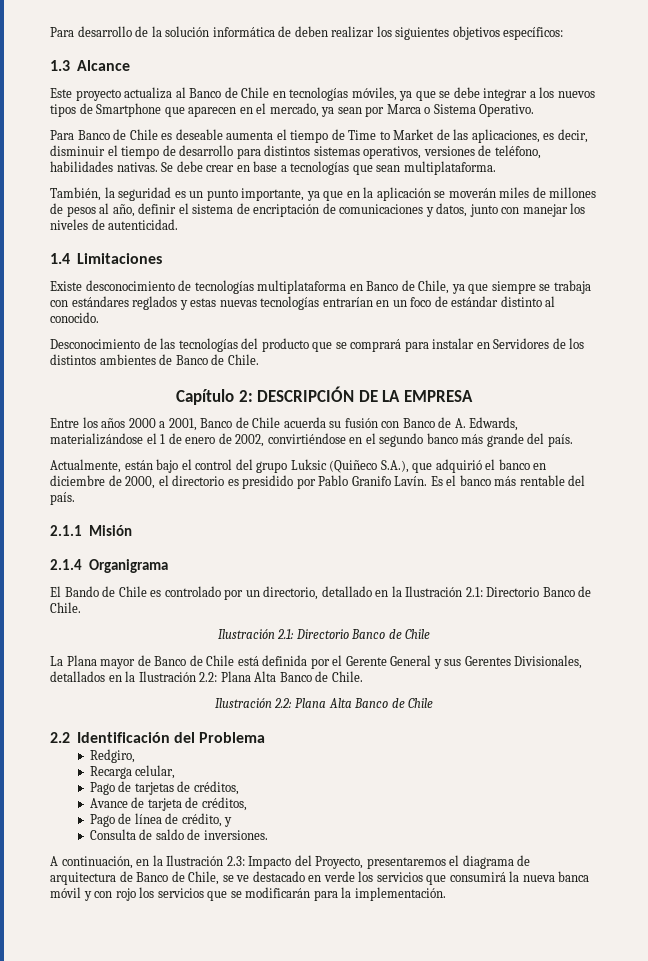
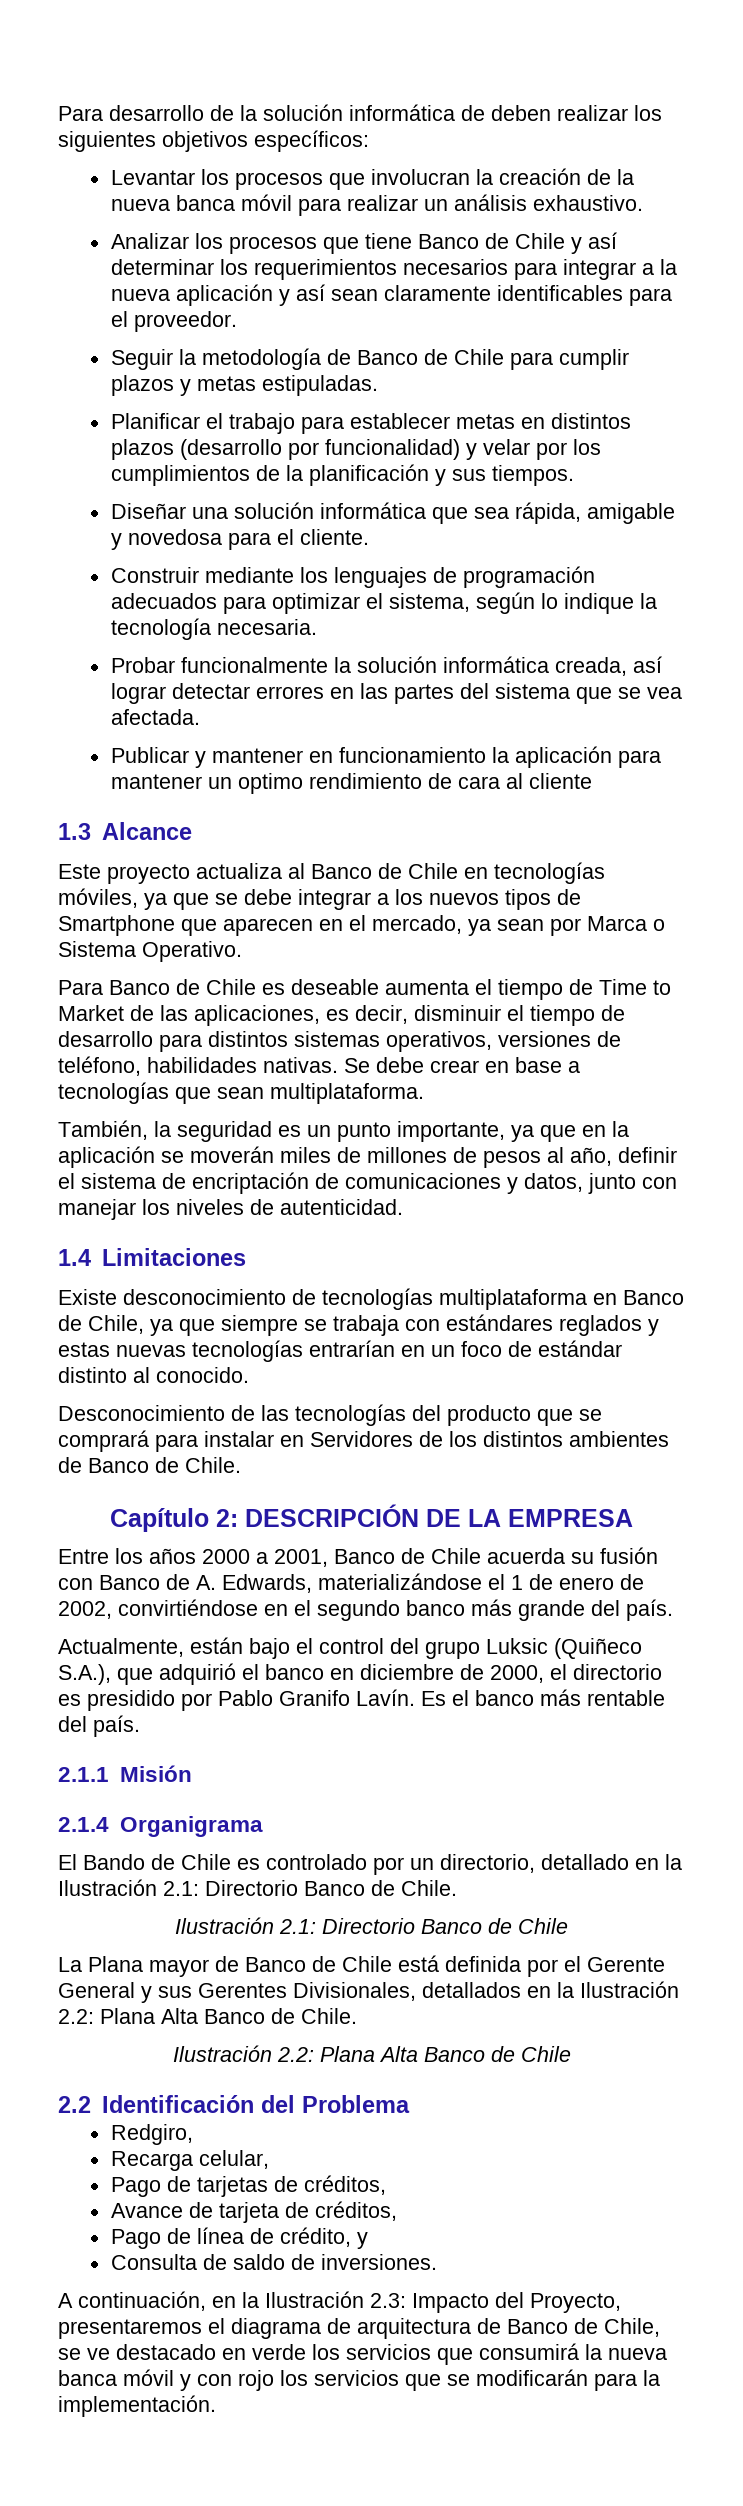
(564, 33) none -> [110,168,634,190] [110,194,643,216] [110,232,617,254] [110,259,677,280] [110,284,672,306] [110,311,237,332] [110,348,629,370] [110,375,378,396] [110,413,631,434] [110,439,601,460] [110,464,574,486] [110,502,675,524] [110,529,369,550] [110,566,595,588] [110,592,657,614] [110,618,317,640] [110,656,662,676] [110,683,682,704] [110,709,200,725] [110,746,661,768] [110,773,592,794] // Levantar los procesos que involucran la creación de la nueva banca móvil para realizar un análisis exhaustivo. // Analizar los procesos que tiene Banco de Chile y así determinar los requerimientos necesarios para integrar a la nueva aplicación y así sean claramente identificables para el proveedor. // Seguir la metodología de Banco de Chile para cumplir plazos y metas estipuladas. // Planificar el trabajo para establecer metas en distintos plazos (desarrollo por funcionalidad) y velar por los cumplimientos de la planificación y sus tiempos. // Diseñar una solución informática que sea rápida, amigable y novedosa para el cliente. // Construir mediante los lenguajes de programación adecuados para optimizar el sistema, según lo indique la tecnología necesaria. // Probar funcionalmente la solución informática creada, así lograr detectar errores en las partes del sistema que se vea afectada. // Publicar y mantener en funcionamiento la aplicación para mantener un optimo rendimiento de cara al cliente

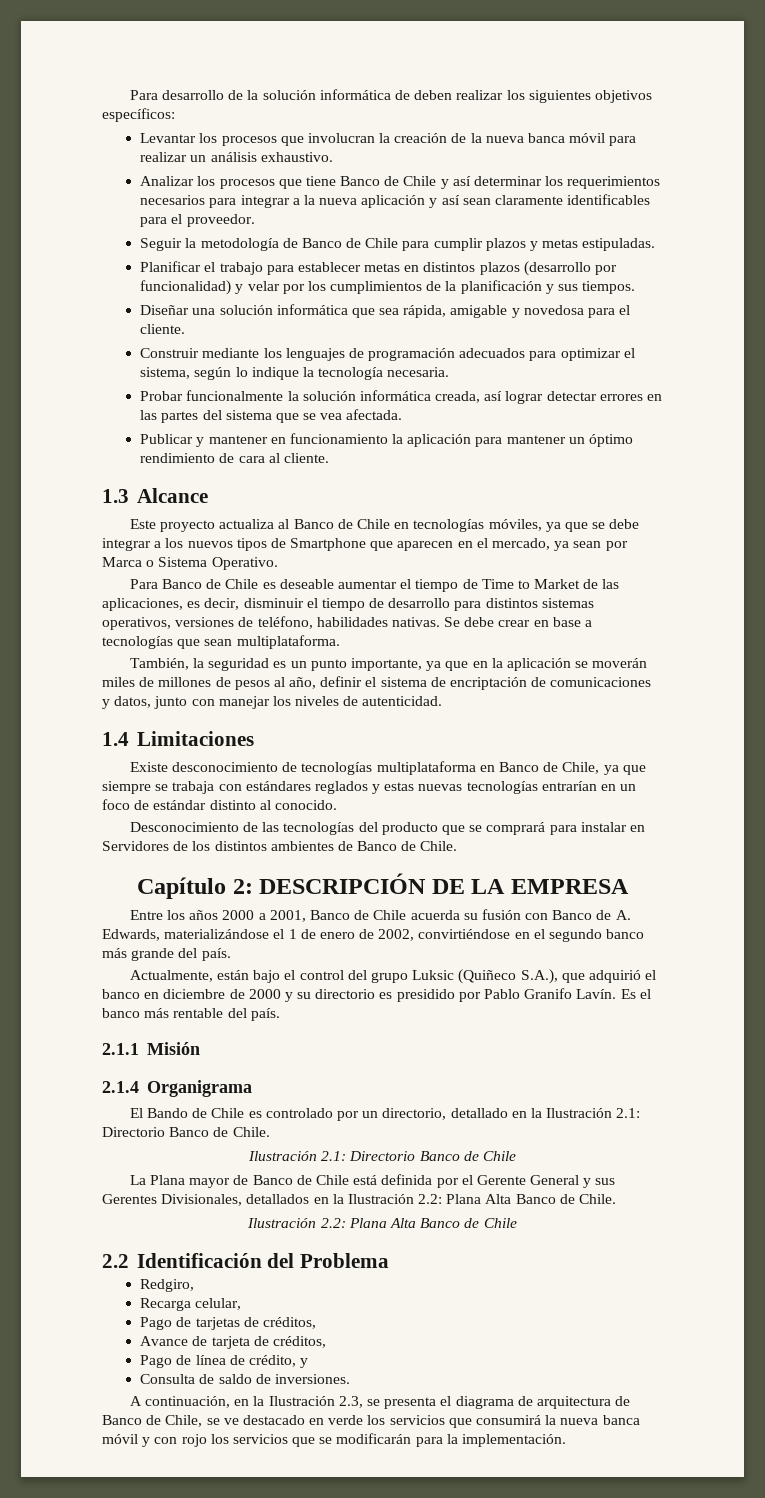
[237,773,303,794] optimo -> [588,434,633,447] óptimo
[528,773,592,789] cliente -> [283,453,329,463] cliente.
[385,980,469,995] aumenta -> [337,580,397,589] aumentar
[490,1664,567,1683] 2000, el -> [248,989,312,1002] 2000 y su
[370,2292,621,2313] [58,2319,202,2339] 2.3: Impacto del Proyecto, presentaremos -> [338,1396,437,1409] 2.3, se presenta

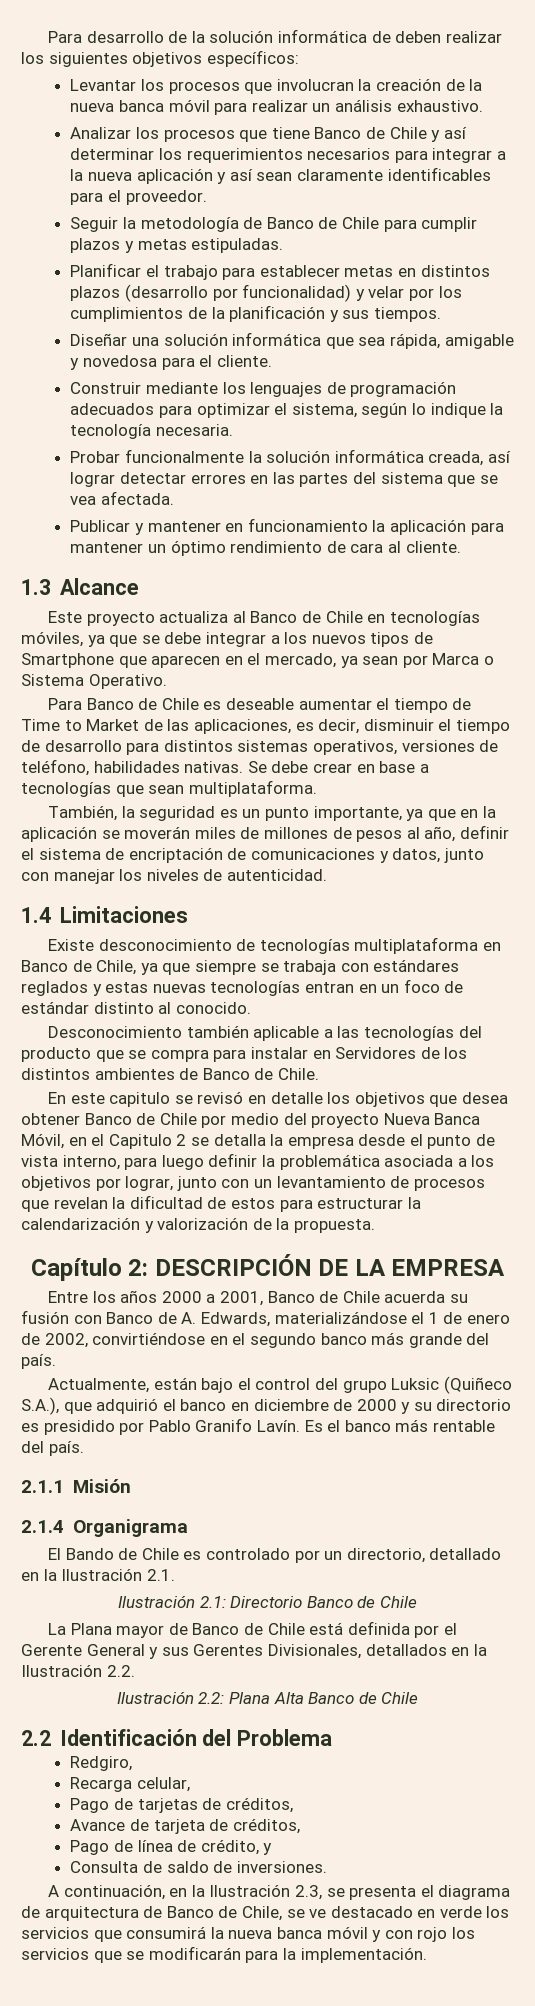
[541,781,597,791] entrarían -> [304,982,354,993] entran
[243,822,259,832] de -> [186,1025,333,1041] también aplicable a
[486,822,546,835] comprará -> [150,1049,209,1062] compra
(458, 846) none -> [47,1091,508,1107] [21,1113,481,1128] [21,1133,496,1149] [21,1153,495,1170] [21,1176,485,1191] [21,1195,421,1212] [21,1217,375,1233] // En este capitulo se revisó en detalle los objetivos que desea obtener Banco de Chile por medio del proyecto Nueva Banca Móvil, en el Capitulo 2 se detalla la empresa desde el punto de vista interno, para luego definir la problemática asociada a los objetivos por lograr, junto con un levantamiento de procesos que revelan la dificultad de estos para estructurar la calendarización y valorización de la propuesta.
[616,1108,641,1118] [102,1127,270,1137] 2.1: Directorio Banco de Chile. -> [146,1569,175,1581] 2.1.
[418,1194,617,1204] 2.2: Plana Alta Banco de Chile. -> [106,1665,135,1677] 2.2.

